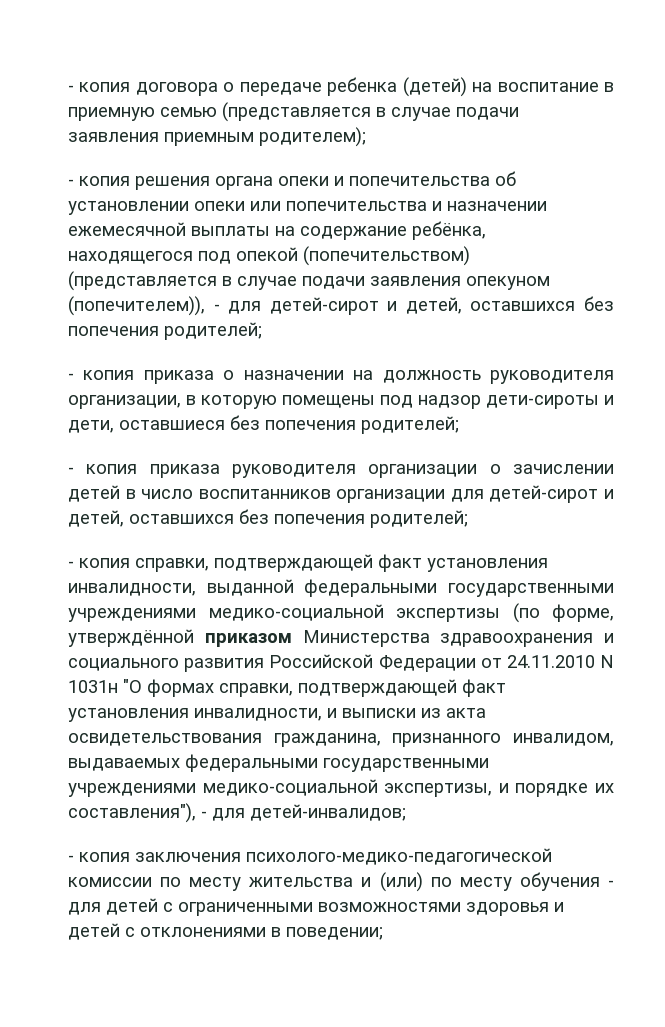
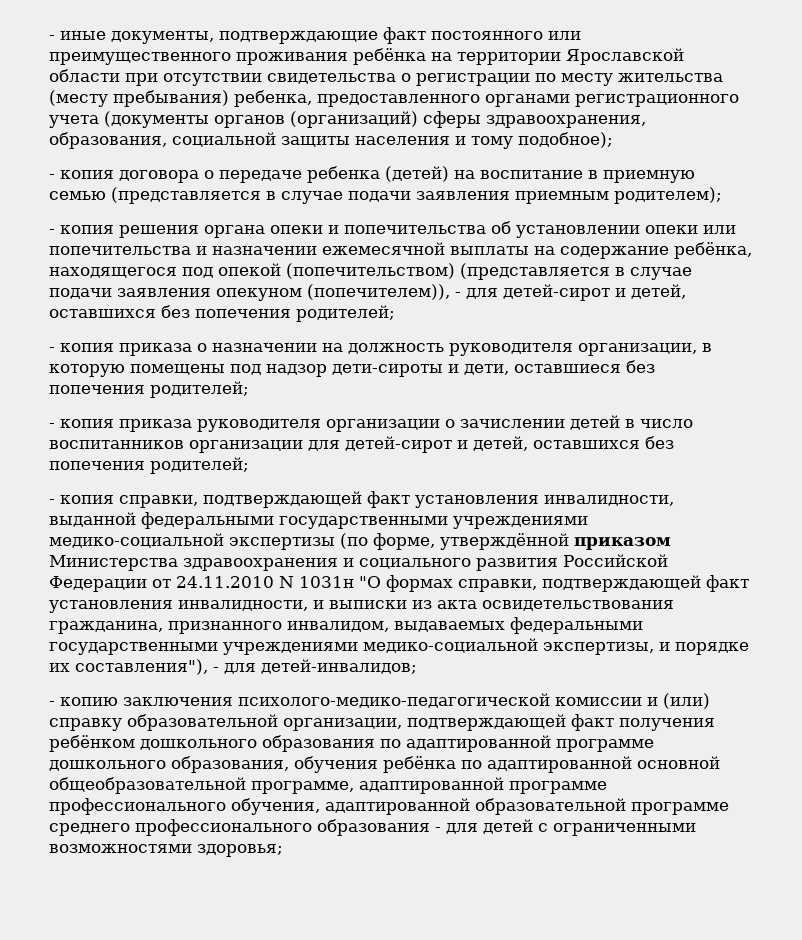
[68,85,74,92] - -> [49,27,581,44] [49,48,684,65] [49,69,723,86] [49,90,739,107] [49,111,646,128] [49,132,613,149] [49,174,55,179] - иные документы, подтверждающие факт постоянного или преимущественного проживания ребёнка на территории Ярославской области при отсутствии свидетельства о регистрации по месту жительства (месту пребывания) ребенка, предоставленного органами регистрационного учета (документы органов (организаций) сферы здравоохранения, образования, социальной защиты населения и тому подобное); // -
[79,852,130,862] копия -> [60,697,118,706] копию
[160,872,600,892] по месту жительства и (или) по месту обучения -> [647,693,710,709] [49,714,715,731] [49,735,654,752] [49,756,720,773] [49,777,607,794] [49,798,729,815] [49,819,430,836] и (или) справку образовательной организации, подтверждающей факт получения ребёнком дошкольного образования по адаптированной программе дошкольного образования, обучения ребёнка по адаптированной основной общеобразовательной программе, адаптированной программе профессионального обучения, адаптированной образовательной программе среднего профессионального образования
[466,902,564,916] [68,923,383,940] здоровья и детей с отклонениями в поведении; -> [197,844,283,857] здоровья;

